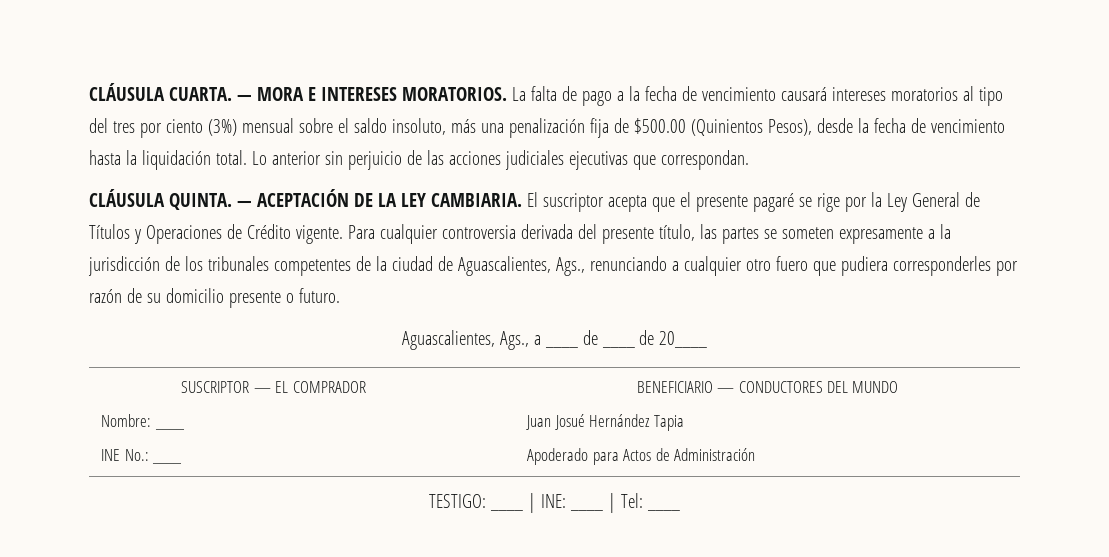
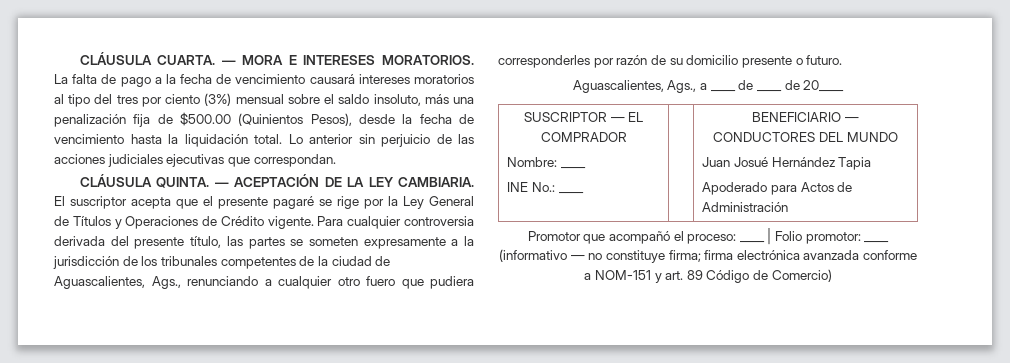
[429,494,487,508] [490,493,567,513] [570,493,643,513] [646,508,680,511] TESTIGO: ____ | INE: ____ | Tel: ____ -> [527,228,890,245] [498,249,918,263] [584,269,832,283] Promotor que acompañó el proceso: ____ | Folio promotor: ____ (informativo — no constituye firma; firma electrónica avanzada conforme a NOM-151 y art. 89 Código de Comercio)

